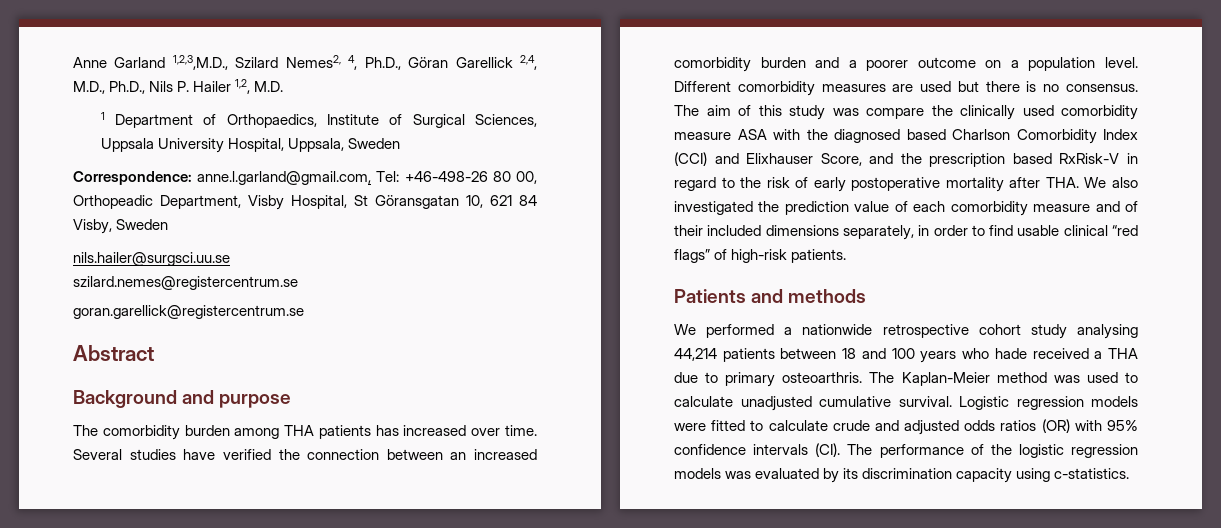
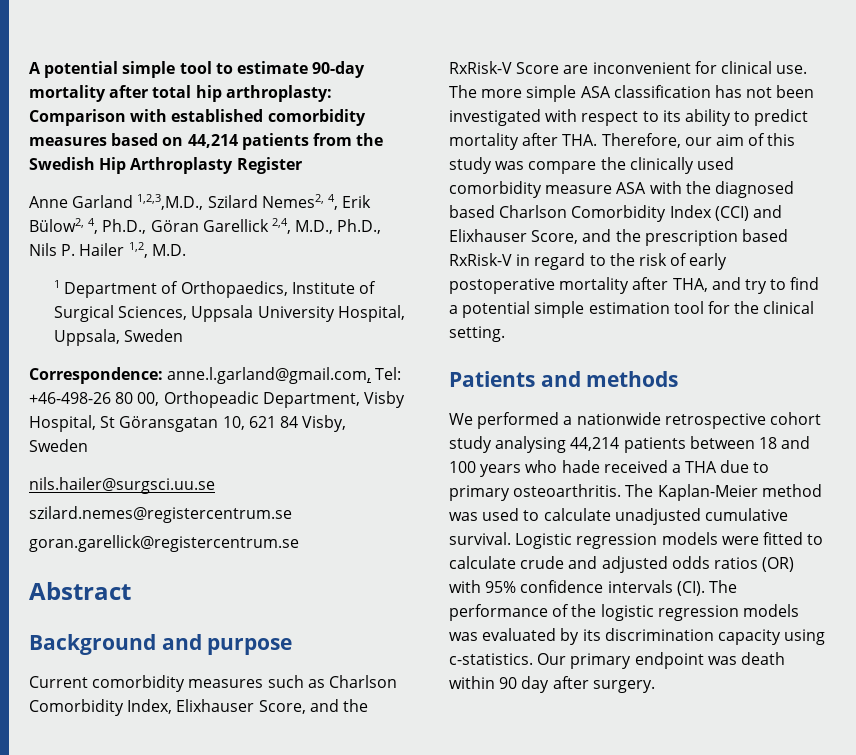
(73, 62) none -> [29,61,366,78] [29,85,332,102] [29,109,366,126] [29,133,384,150] [29,157,302,174] A potential simple tool to estimate 90-day mortality after total hip arthroplasty: Comparison with established comorbidity measures based on 44,214 patients from the Swedish Hip Arthroplasty Register //
(358, 62) none -> [342,195,372,208] [29,218,99,234] Erik Bülow2, 4,
[73,425,537,440] [73,449,537,460] [674,57,1138,72] [674,81,1138,96] [674,105,699,116] The comorbidity burden among THA patients has increased over time. Several studies have verified the connection between an increased comorbidity burden and a poorer outcome on a population level. Different comorbidity measures are used but there is no consensus. The -> [29,675,397,692] [29,699,368,716] [449,61,808,74] [449,85,815,102] [449,109,809,126] [449,133,712,150] Current comorbidity measures such as Charlson Comorbidity Index, Elixhauser Score, and the RxRisk-V Score are inconvenient for clinical use. The more simple ASA classification has not been investigated with respect to its ability to predict mortality after THA. Therefore, our
[1045,177,1138,188] [674,201,1138,216] [674,225,1138,240] [674,249,847,263] THA. We also investigated the prediction value of each comorbidity measure and of their included dimensions separately, in order to find usable clinical “red flags” of high-risk patients. -> [672,277,820,294] [449,301,815,318] [449,326,505,342] THA, and try to find a potential simple estimation tool for the clinical setting.
[782,372,863,383] osteoarthris. -> [513,484,622,497] osteoarthritis.
(1130, 473) none -> [537,652,785,669] [449,676,655,693] Our primary endpoint was death within 90 day after surgery.

